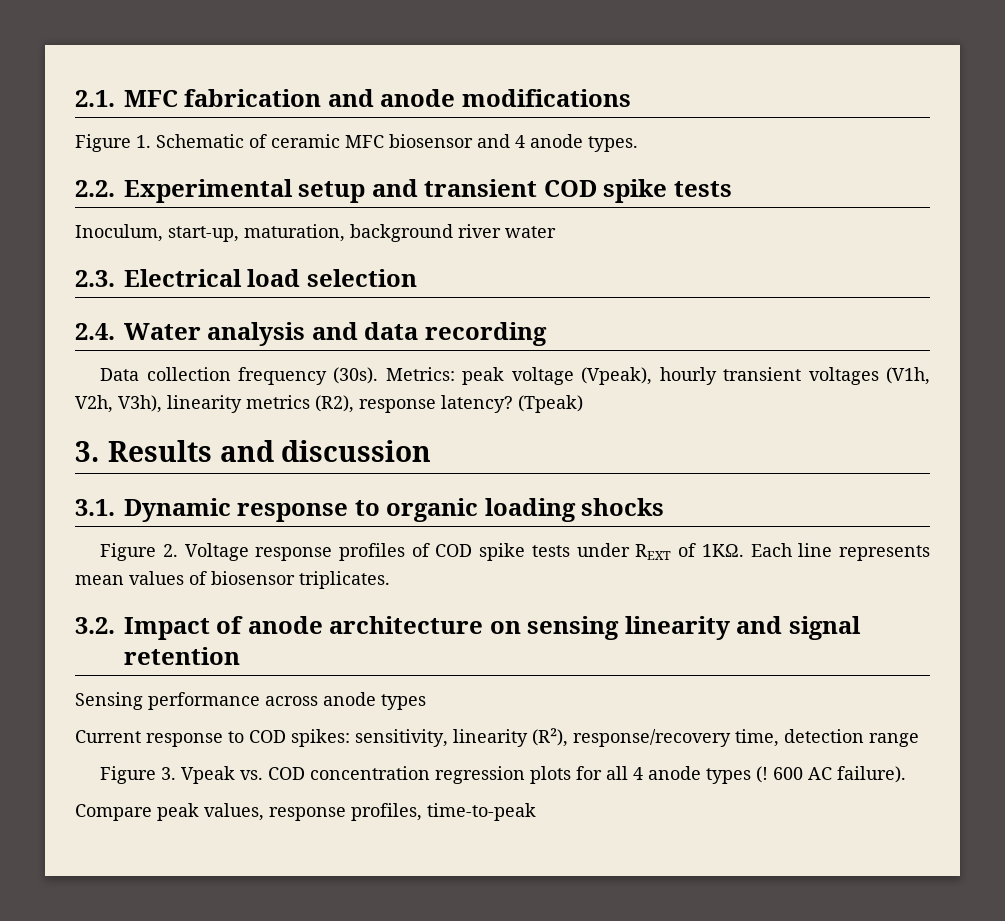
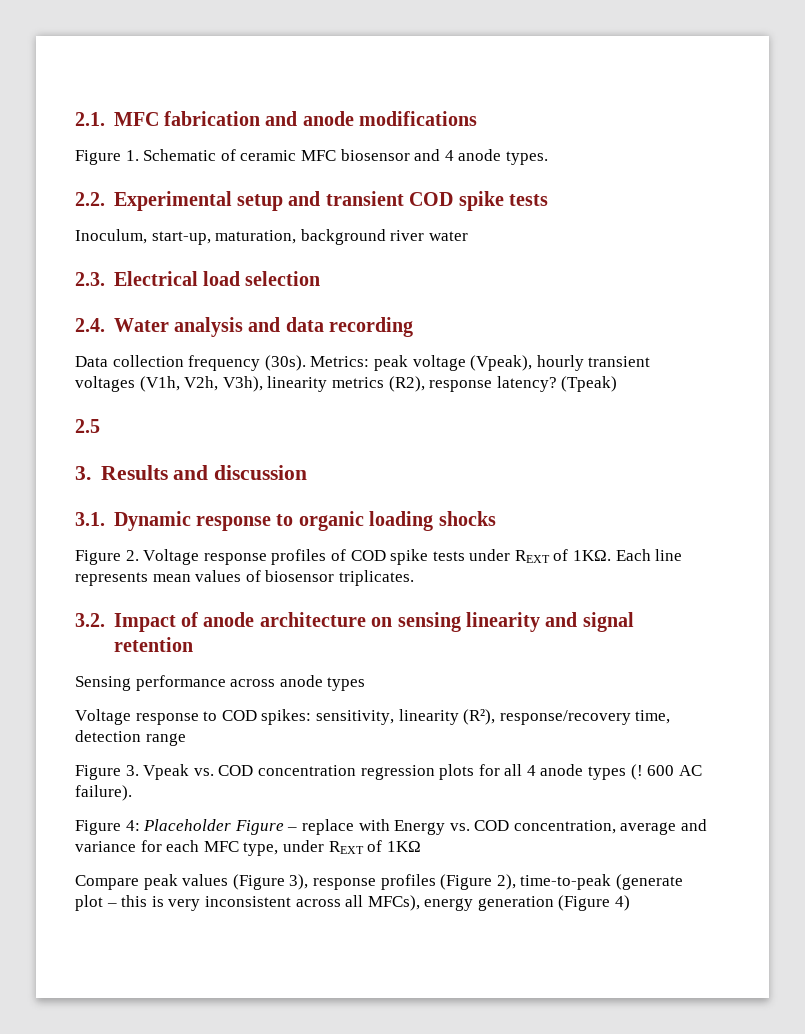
(583, 404) none -> [75,419,100,433] // 2.5
[75,730,141,743] Current -> [75,709,131,725] Voltage
[75,803,536,821] Compare peak values, response profiles, time-to-peak -> [75,819,708,835] [75,840,421,856] [75,874,683,890] [75,895,631,911] Figure 4: Placeholder Figure – replace with Energy vs. COD concentration, average and variance for each MFC type, under REXT of 1KΩ // Compare peak values (Figure 3), response profiles (Figure 2), time-to-peak (generate plot – this is very inconsistent across all MFCs), energy generation (Figure 4)

